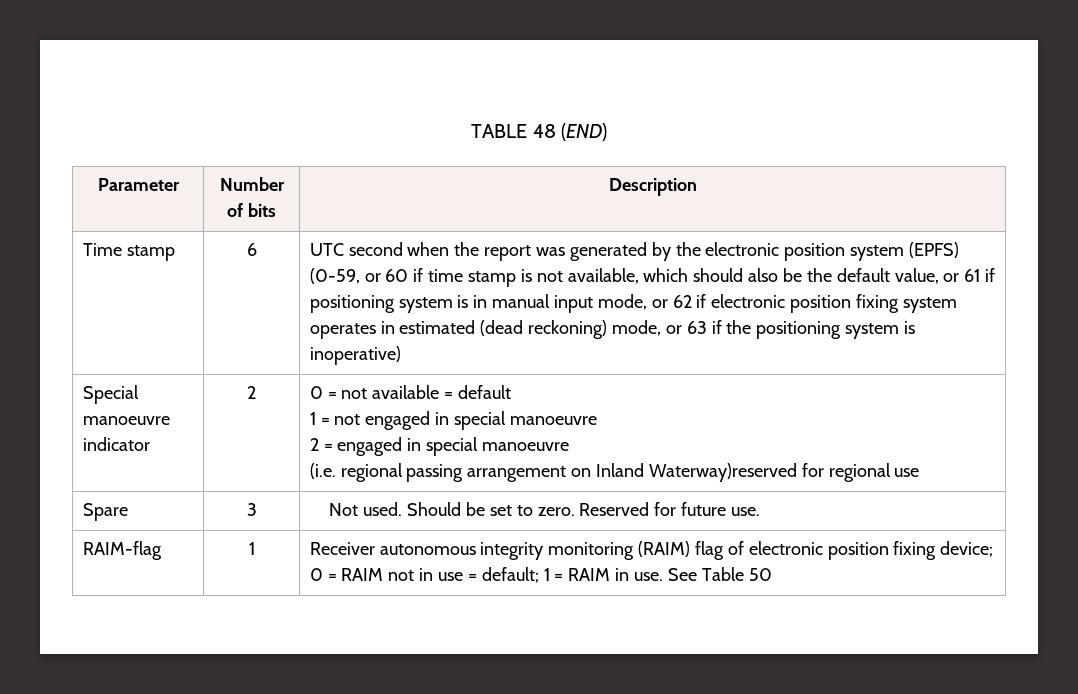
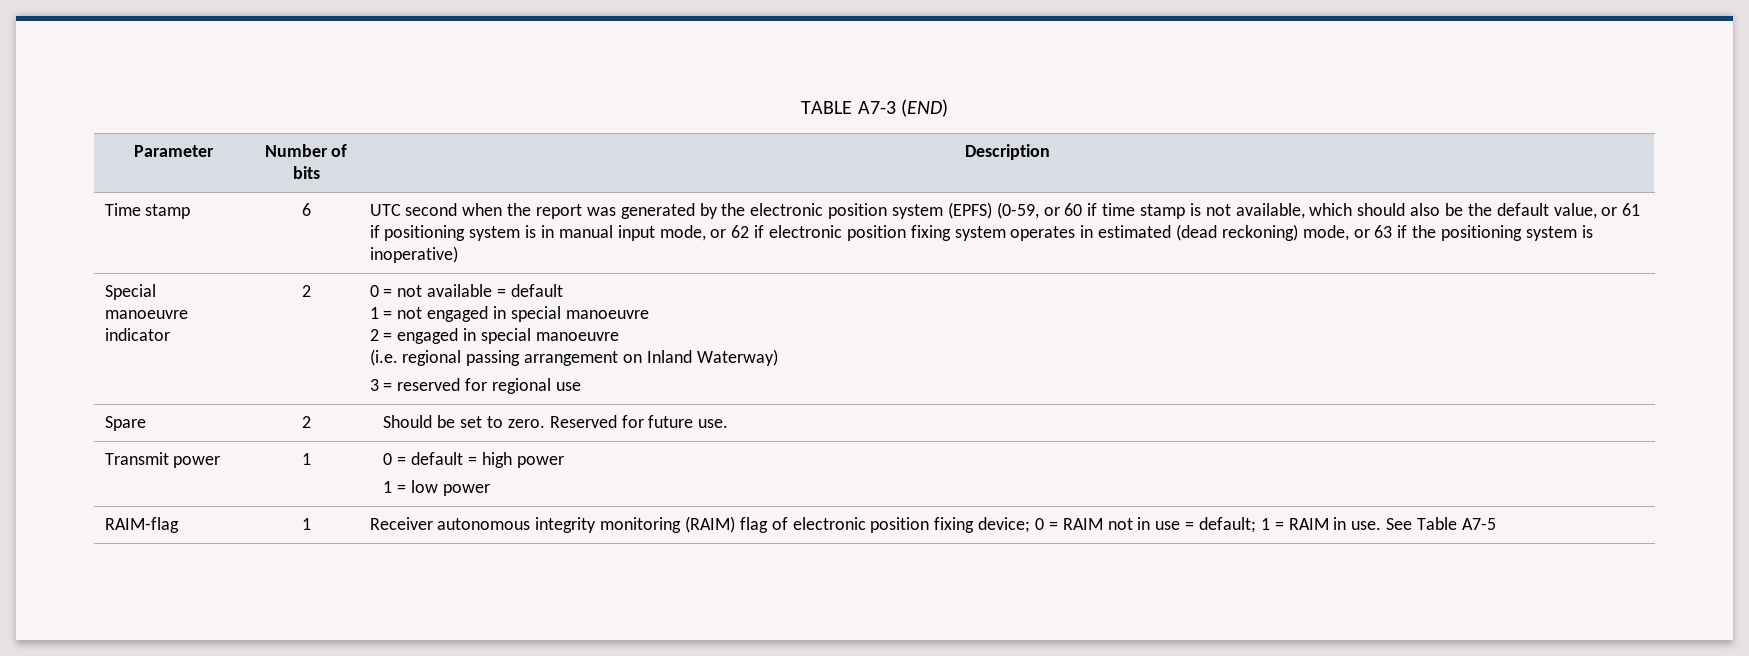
[532,124,556,138] 48 -> [857,101,896,114] A7-3
[648,463,797,482] Waterway)reserved -> [696,349,778,366] [369,378,461,391] Waterway) // 3 = reserved
[246,503,257,516] [329,502,403,516] 3 | Not used. -> [301,416,311,428] 2 |
(761, 511) none -> [104,452,221,468] [301,453,311,465] [383,452,564,468] [383,480,491,496] // Transmit power | 1 | 0 = default = high power // 1 = low power
[748,568,772,581] 50 -> [1461,518,1496,530] A7-5

